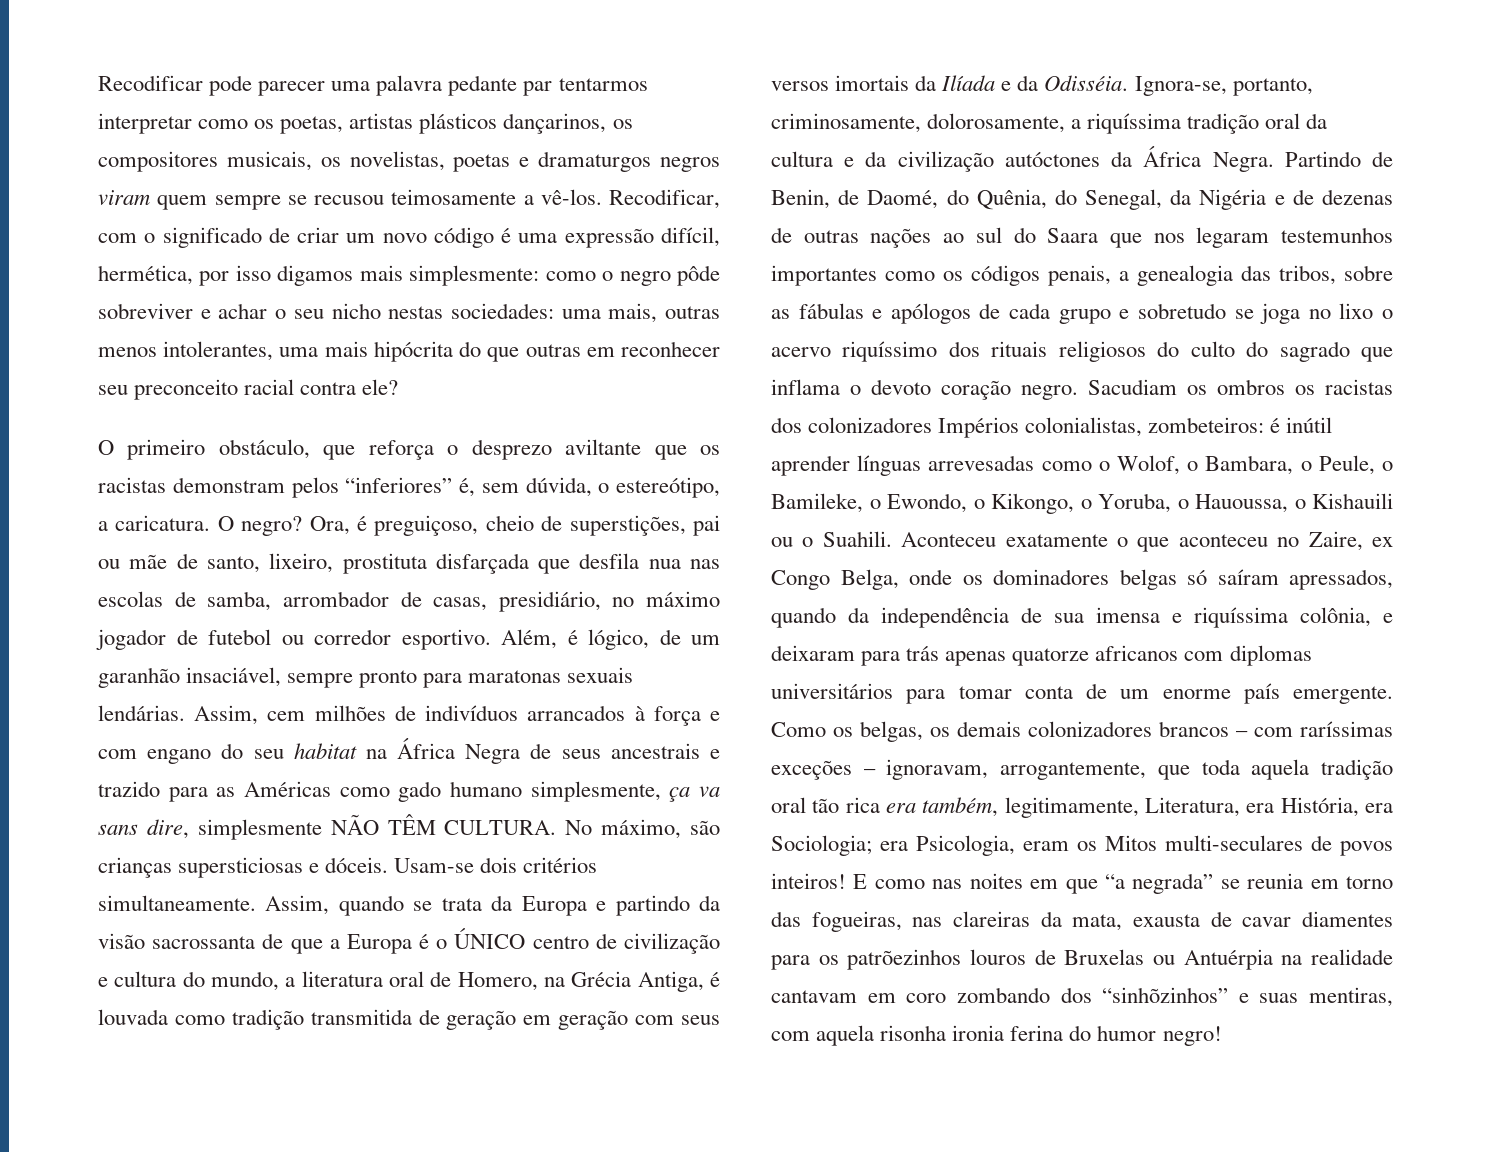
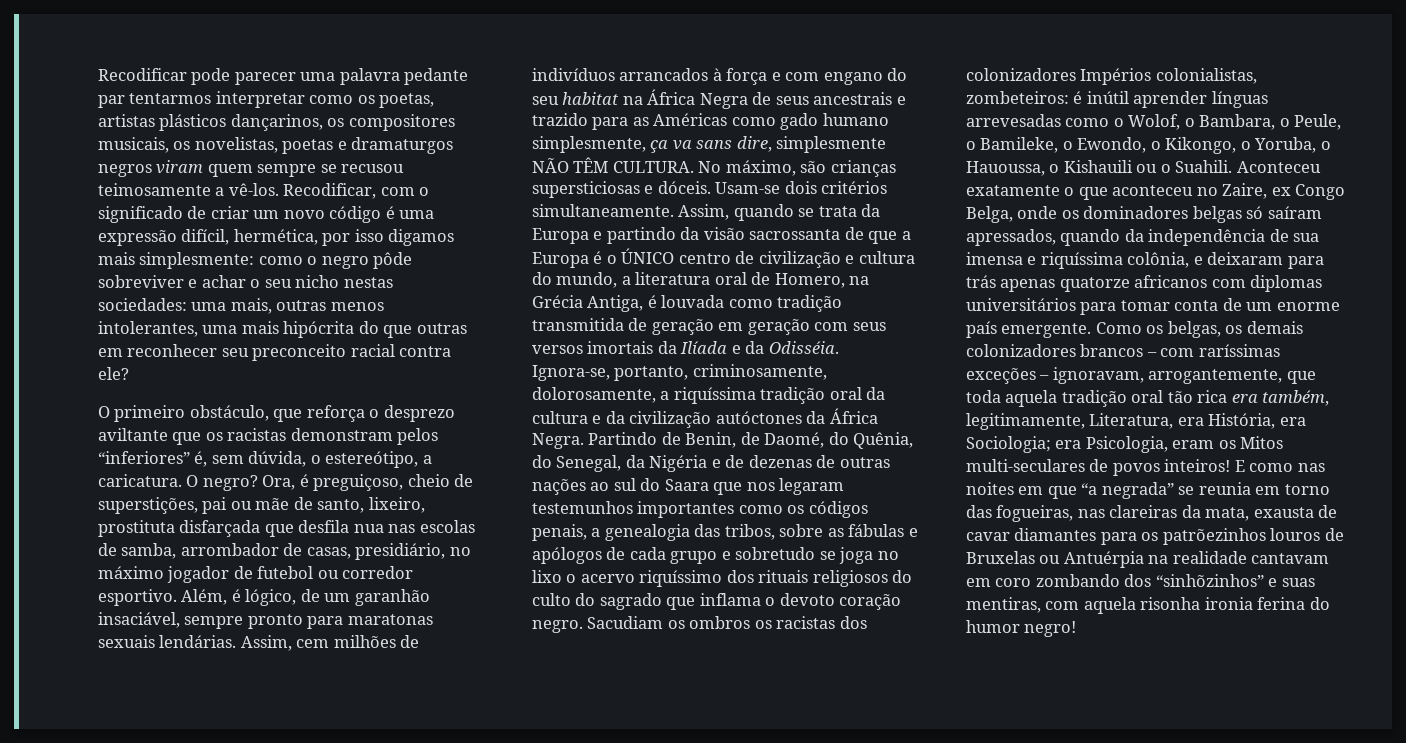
[1302,911,1393,927] diamentes -> [1014,528,1097,541] diamantes

